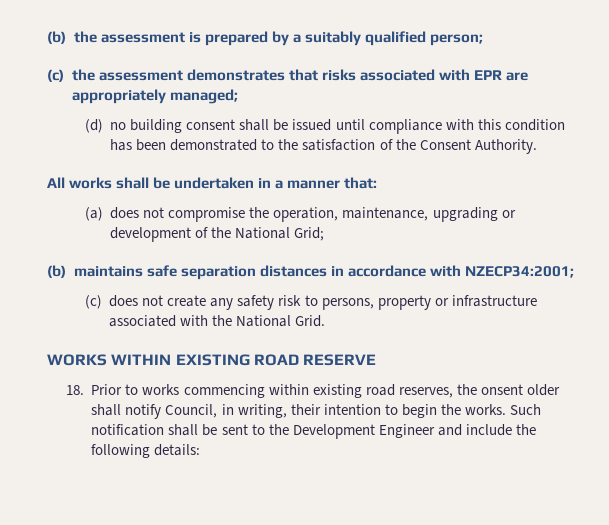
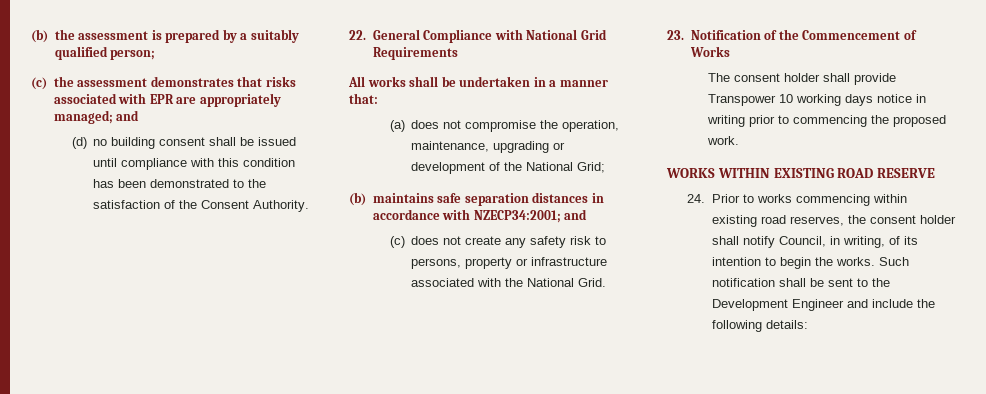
(238, 96) none -> [116,110,140,121] and
(537, 146) none -> [349,29,607,43] [372,47,458,60] // 22. General Compliance with National Grid Requirements
(574, 272) none -> [564,209,588,220] and
(326, 321) none -> [667,29,917,40] [689,46,730,57] [707,73,896,85] [707,94,926,106] [706,115,946,127] [706,136,739,145] // 23. Notification of the Commencement of Works // The consent holder shall provide Transpower 10 working days notice in writing prior to commencing the proposed work.
[65,385,84,395] 18. -> [687,194,706,203] 24.
[480,384,560,396] onsent older -> [869,215,956,224] consent holder
[290,404,321,415] their -> [888,236,918,245] of its

